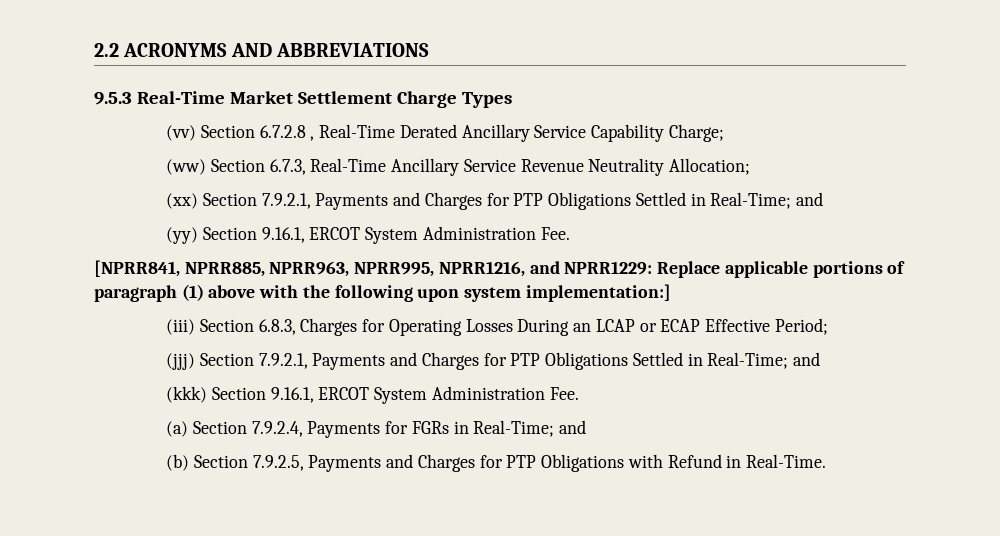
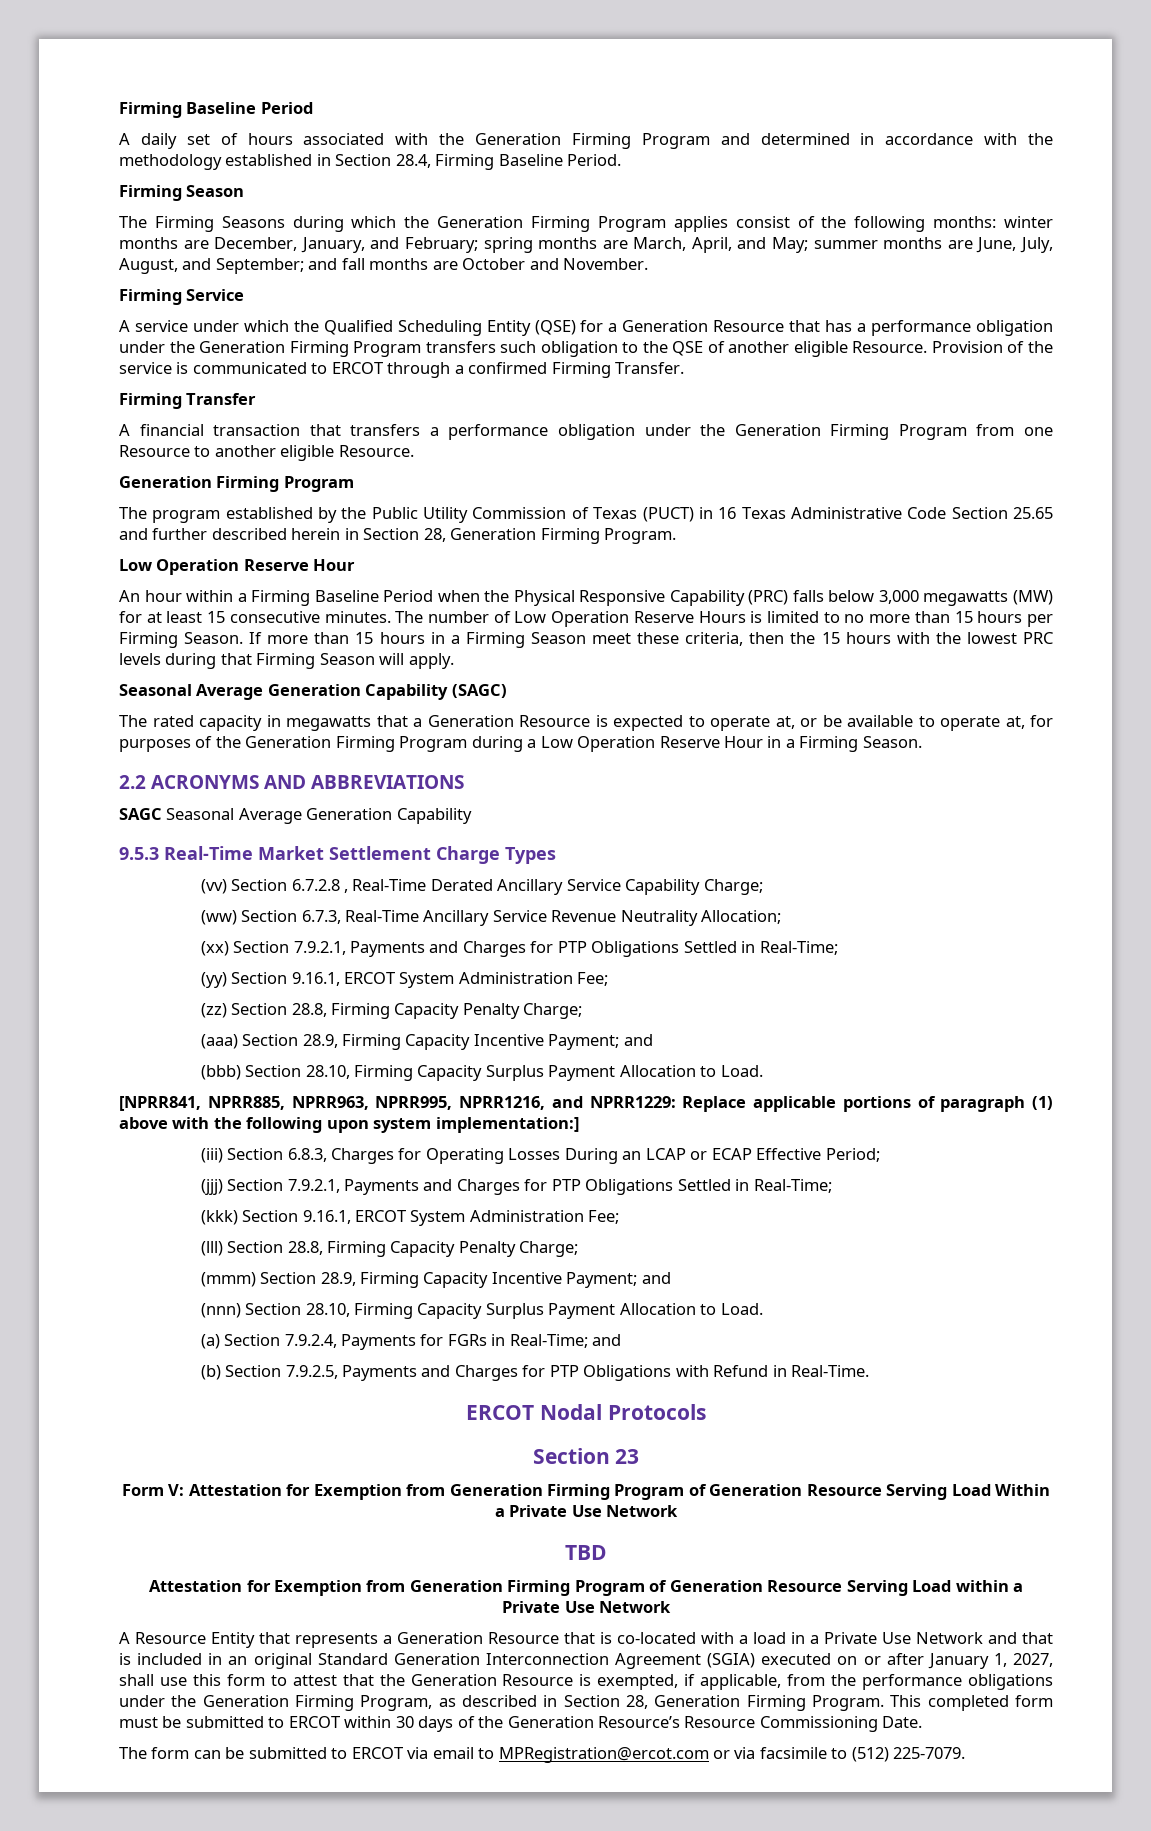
(94, 50) none -> [119,102,313,118] [119,133,1053,149] [119,154,622,170] [119,185,245,201] [119,216,1053,232] [119,237,1054,253] [119,258,649,274] [119,289,245,305] [119,320,1054,336] [119,341,1053,357] [119,362,685,378] [119,393,257,409] [119,424,1053,440] [119,445,414,461] [119,476,354,492] [119,507,1054,523] [119,528,677,544] [119,559,356,575] [119,590,1053,606] [119,611,1053,627] [119,632,1053,648] [119,653,454,669] [119,684,507,700] [119,715,1053,731] [119,736,922,752] Firming Baseline Period // A daily set of hours associated with the Generation Firming Program and determined in accordance with the methodology established in Section 28.4, Firming Baseline Period. // Firming Season // The Firming Seasons during which the Generation Firming Program applies consist of the following months: winter months are December, January, and February; spring months are March, April, and May; summer months are June, July, August, and September; and fall months are October and November. // Firming Service // A service under which the Qualified Scheduling Entity (QSE) for a Generation Resource that has a performance obligation under the Generation Firming Program transfers such obligation to the QSE of another eligible Resource. Provision of the service is communicated to ERCOT through a confirmed Firming Transfer. // Firming Transfer // A financial transaction that transfers a performance obligation under the Generation Firming Program from one Resource to another eligible Resource. // Generation Firming Program // The program established by the Public Utility Commission of Texas (PUCT) in 16 Texas Administrative Code Section 25.65 and further described herein in Section 28, Generation Firming Program. // Low Operation Reserve Hour // An hour within a Firming Baseline Period when the Physical Responsive Capability (PRC) falls below 3,000 megawatts (MW) for at least 15 consecutive minutes. The number of Low Operation Reserve Hours is limited to no more than 15 hours per Firming Season. If more than 15 hours in a Firming Season meet these criteria, then the 15 hours with the lowest PRC levels during that Firming Season will apply. // Seasonal Average Generation Capability (SAGC) // The rated capacity in megawatts that a Generation Resource is expected to operate at, or be available to operate at, for purposes of the Generation Firming Program during a Low Operation Reserve Hour in a Firming Season. //
(429, 50) none -> [119,808,472,824] // SAGC Seasonal Average Generation Capability
[795,192,823,206] and -> (838, 948) none
[540,227,570,240] Fee. -> [577,972,609,986] [200,1003,583,1019] [200,1034,653,1050] [200,1065,763,1081] Fee; // (zz) Section 28.8, Firming Capacity Penalty Charge; // (aaa) Section 28.9, Firming Capacity Incentive Payment; and // (bbb) Section 28.10, Firming Capacity Surplus Payment Allocation to Load.
[792,352,820,366] and -> (832, 1186) none
[549,387,579,400] Fee. -> [588,1210,620,1224] [200,1241,579,1257] [200,1272,671,1288] [200,1303,763,1319] Fee; // (lll) Section 28.8, Firming Capacity Penalty Charge; // (mmm) Section 28.9, Firming Capacity Incentive Payment; and // (nnn) Section 28.10, Firming Capacity Surplus Payment Allocation to Load.
(826, 461) none -> [466,1404,706,1420] [532,1448,640,1464] [121,1484,1051,1500] [494,1505,679,1517] [565,1545,607,1560] [149,1580,1023,1596] [502,1601,671,1613] [119,1632,1053,1648] [119,1653,1053,1669] [119,1674,1054,1690] [119,1695,1054,1711] [119,1716,923,1732] [119,1747,966,1763] // ERCOT Nodal Protocols // Section 23 // Form V: Attestation for Exemption from Generation Firming Program of Generation Resource Serving Load Within a Private Use Network // TBD // Attestation for Exemption from Generation Firming Program of Generation Resource Serving Load within a Private Use Network // A Resource Entity that represents a Generation Resource that is co-located with a load in a Private Use Network and that is included in an original Standard Generation Interconnection Agreement (SGIA) executed on or after January 1, 2027, shall use this form to attest that the Generation Resource is exempted, if applicable, from the performance obligations under the Generation Firming Program, as described in Section 28, Generation Firming Program. This completed form must be submitted to ERCOT within 30 days of the Generation Resource’s Resource Commissioning Date. // The form can be submitted to ERCOT via email to MPRegistration@ercot.com or via facsimile to (512) 225-7079.

